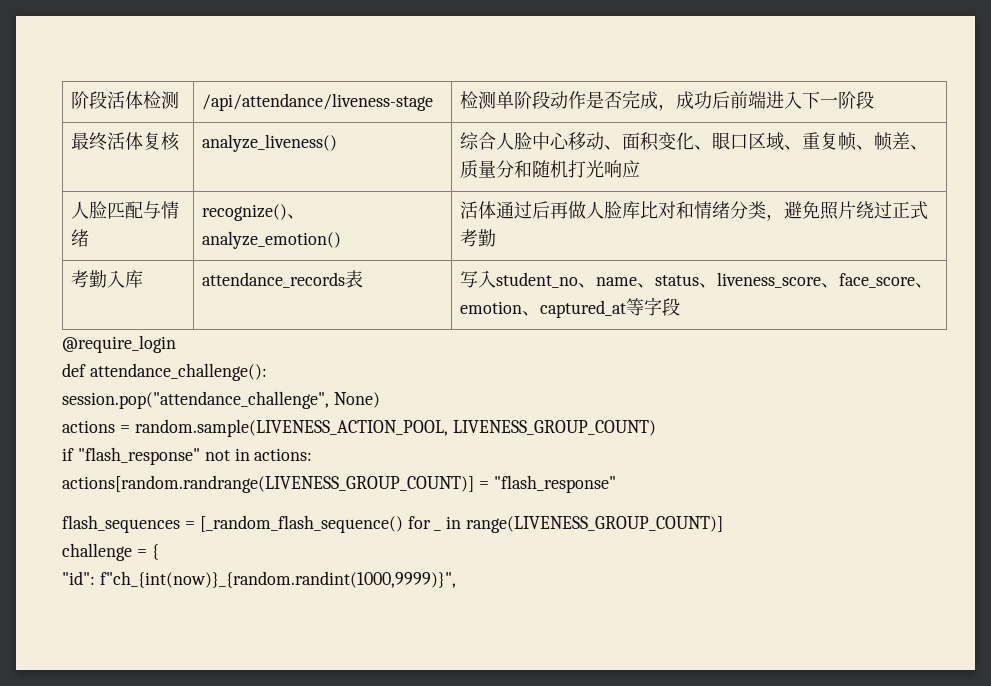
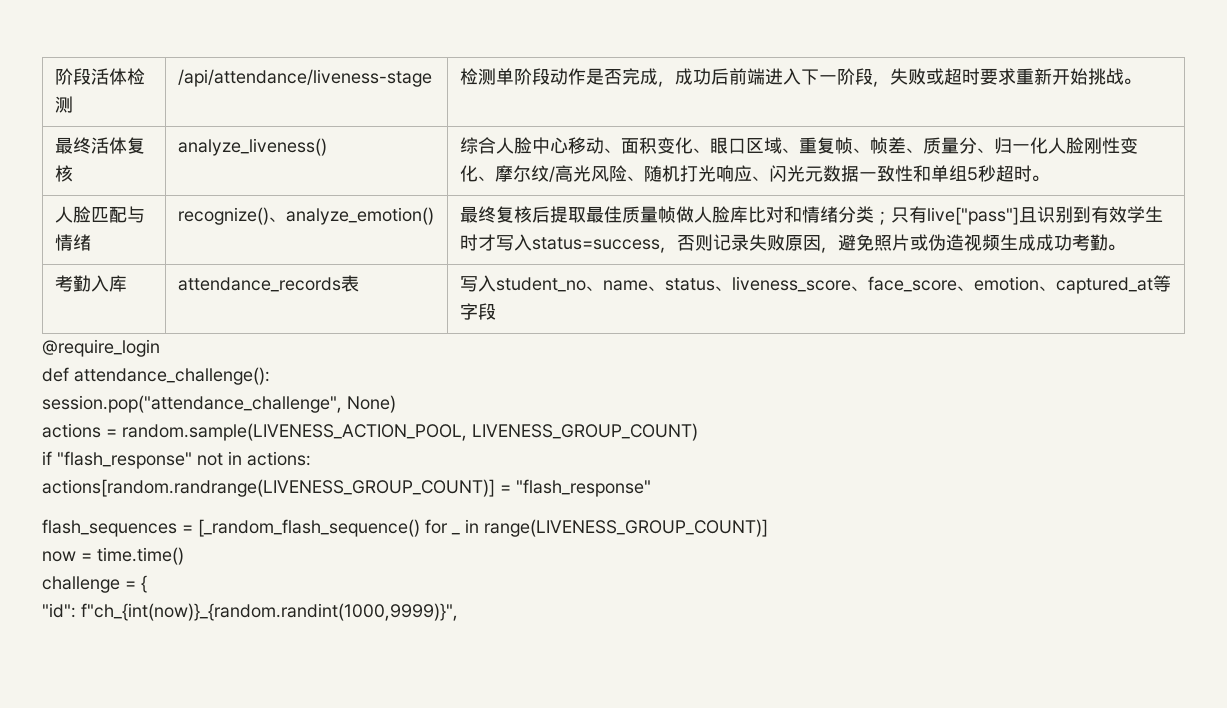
(874, 100) none -> [872,68,1141,87] ，失败或超时要求重新开始挑战。
[513,160,640,178] 和随机打光响应 -> [976,137,1138,154] [459,165,1049,182] 、归一化人脸刚性变化、摩尔纹/高光风险、随机打光响应、闪光元数据一致性和单组5秒超时。
[459,201,568,219] 活体通过后再 -> [459,206,676,223] 最终复核后提取最佳质量帧
[765,201,928,221] [459,229,496,247] ，避免照片绕过正式考勤 -> [873,206,1163,225] [459,234,1125,253] ；只有live["pass"]且识别到有效学生时才写入status=success，否则记录失败原因，避免照片或伪造视频生成成功考勤。
(724, 524) none -> [42,547,184,565] // now = time.time()

